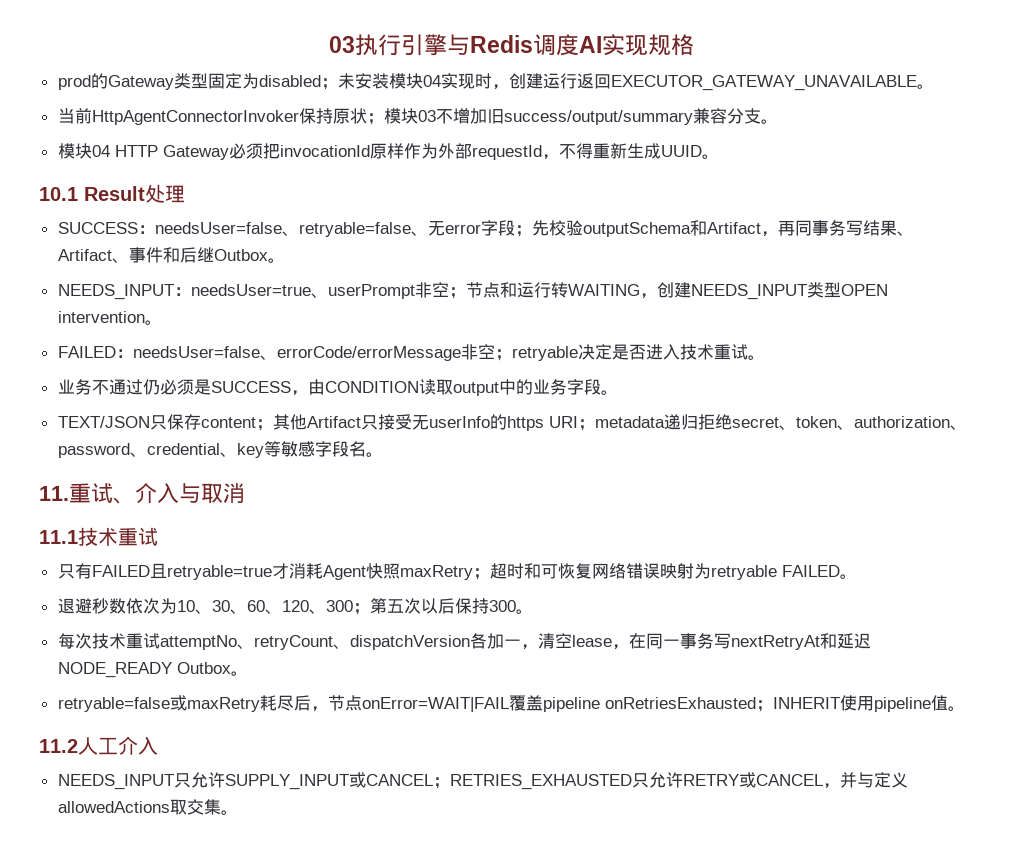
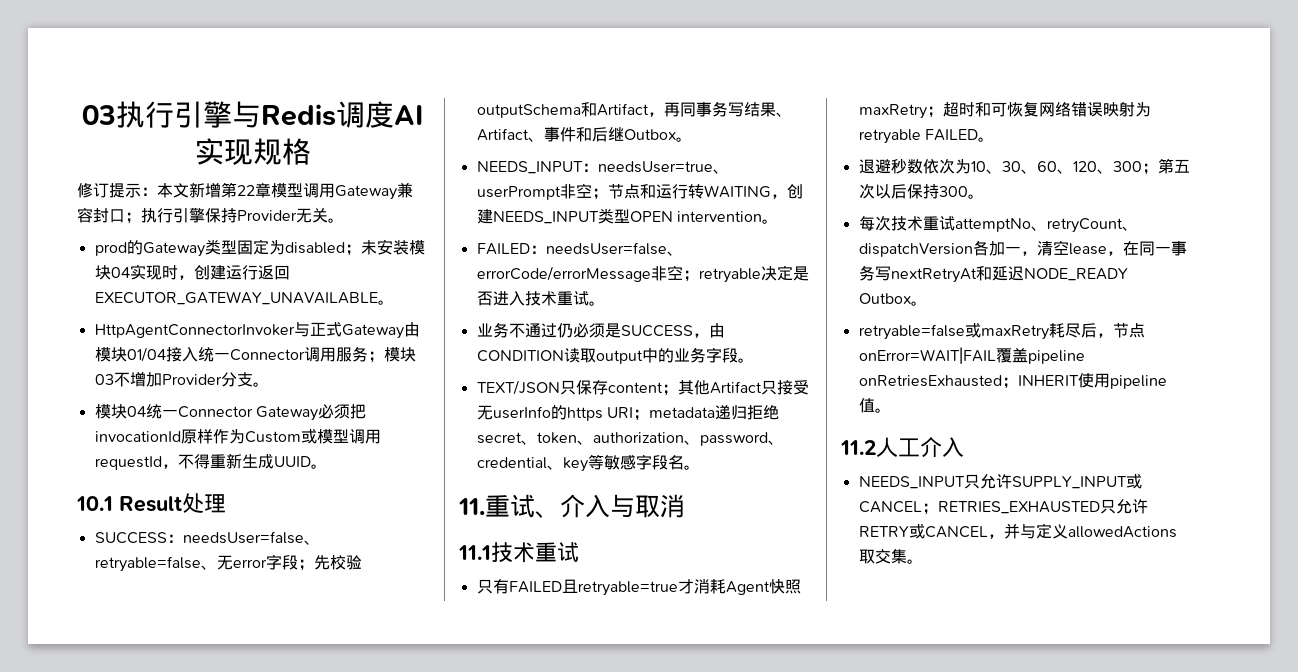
(694, 45) none -> [77,182,413,200] [77,207,344,224] // 修订提示：本文新增第22章模型调用Gateway兼容封口；执行引擎保持Provider无关。
[57,108,367,125] 当前HttpAgentConnectorInvoker保持原状 -> [94,322,420,339] [94,346,368,362] HttpAgentConnectorInvoker与正式Gateway由模块01/04接入统一Connector调用服务
[486,108,727,125] 旧success/output/summary兼容 -> [161,374,222,385] Provider
[114,145,158,157] HTTP -> [145,404,253,419] 统一Connector
[437,143,472,159] 外部 -> [244,429,381,444] Custom或模型调用

